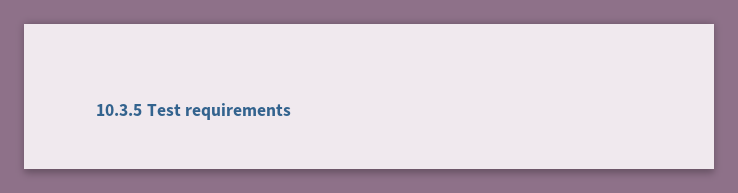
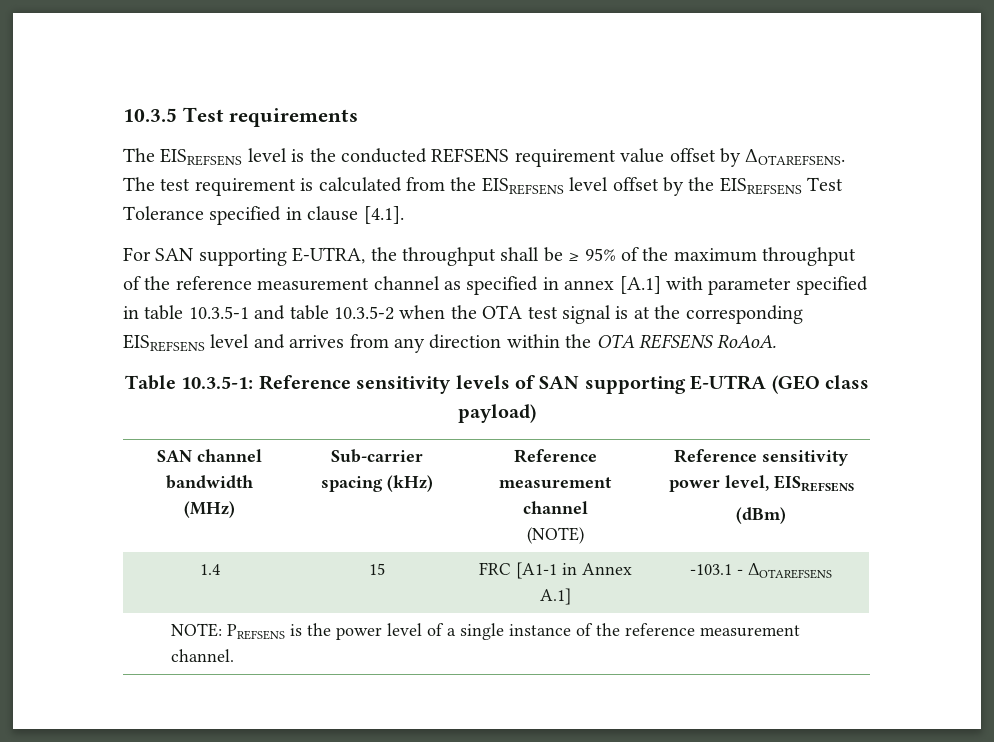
(292, 111) none -> [123,148,846,167] [123,177,844,196] [123,206,404,225] [123,247,857,266] [123,276,868,295] [123,305,803,324] [123,334,777,353] [125,375,869,394] [458,404,536,423] [157,449,262,462] [166,475,253,489] [184,501,235,518] [330,449,423,463] [320,475,433,492] [513,449,597,463] [499,477,612,488] [522,501,588,514] [526,527,584,544] [674,449,848,466] [668,475,854,492] [736,507,786,524] [199,564,220,575] [368,563,385,575] [478,562,632,579] [539,588,571,605] [690,563,832,579] [171,623,801,640] [171,649,235,662] // The EISREFSENS level is the conducted REFSENS requirement value offset by ΔOTAREFSENS. The test requirement is calculated from the EISREFSENS level offset by the EISREFSENS Test Tolerance specified in clause [4.1]. // For SAN supporting E-UTRA, the throughput shall be ≥ 95% of the maximum throughput of the reference measurement channel as specified in annex [A.1] with parameter specified in table 10.3.5-1 and table 10.3.5-2 when the OTA test signal is at the corresponding EISREFSENS level and arrives from any direction within the OTA REFSENS RoAoA. // Table 10.3.5-1: Reference sensitivity levels of SAN supporting E-UTRA (GEO class payload) // SAN channel bandwidth (MHz) | Sub-carrier spacing (kHz) | Reference measurement channel // (NOTE) | Reference sensitivity power level, EISREFSENS // (dBm) // 1.4 | 15 | FRC [A1-1 in Annex A.1] | -103.1 - ΔOTAREFSENS // NOTE: PREFSENS is the power level of a single instance of the reference measurement channel.

